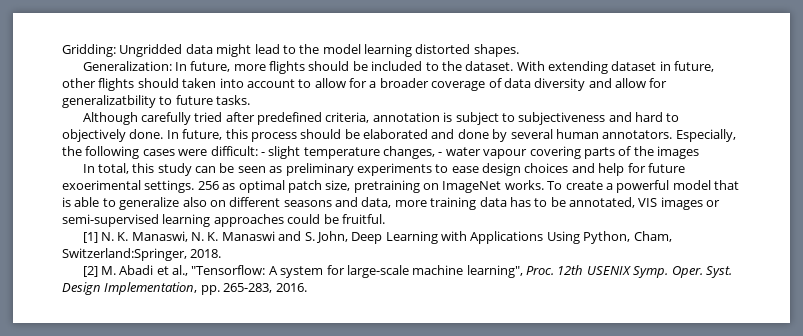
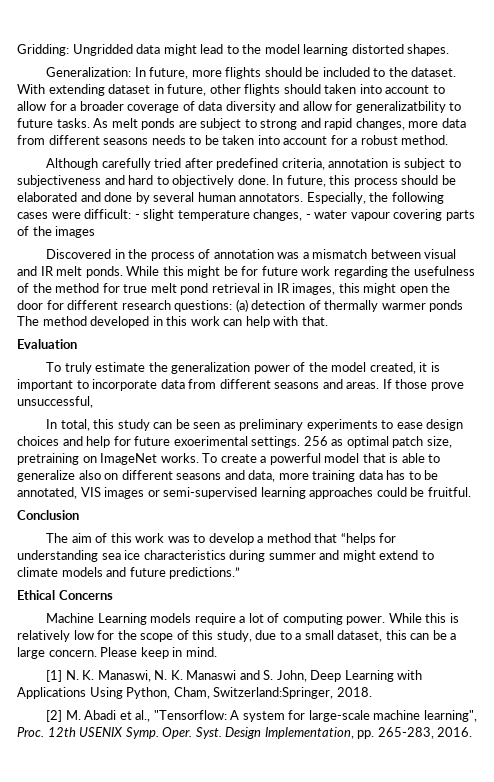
(251, 100) none -> [93,118,466,130] [17,135,449,145] As melt ponds are subject to strong and rapid changes, more data from different seasons needs to be taken into account for a robust method.
(699, 152) none -> [46,249,457,261] [17,266,475,278] [17,283,451,295] [17,299,464,312] [17,316,328,328] [17,339,77,349] [46,362,440,374] [17,379,464,391] [17,396,93,408] // Discovered in the process of annotation was a mismatch between visual and IR melt ponds. While this might be for future work regarding the usefulness of the method for true melt pond retrieval in IR images, this might open the door for different research questions: (a) detection of thermally warmer ponds The method developed in this work can help with that. // Evaluation // To truly estimate the generalization power of the model created, it is important to incorporate data from different seasons and areas. If those prove unsuccessful,
(385, 219) none -> [17,510,79,520] [46,533,397,545] [17,550,434,562] [17,567,241,579] [17,590,113,600] [46,613,459,625] [17,630,457,642] [17,647,217,659] // Conclusion // The aim of this work was to develop a method that “helps for understanding sea ice characteristics during summer and might extend to climate models and future predictions.” // Ethical Concerns // Machine Learning models require a lot of computing power. While this is relatively low for the scope of this study, due to a small dataset, this can be a large concern. Please keep in mind.

